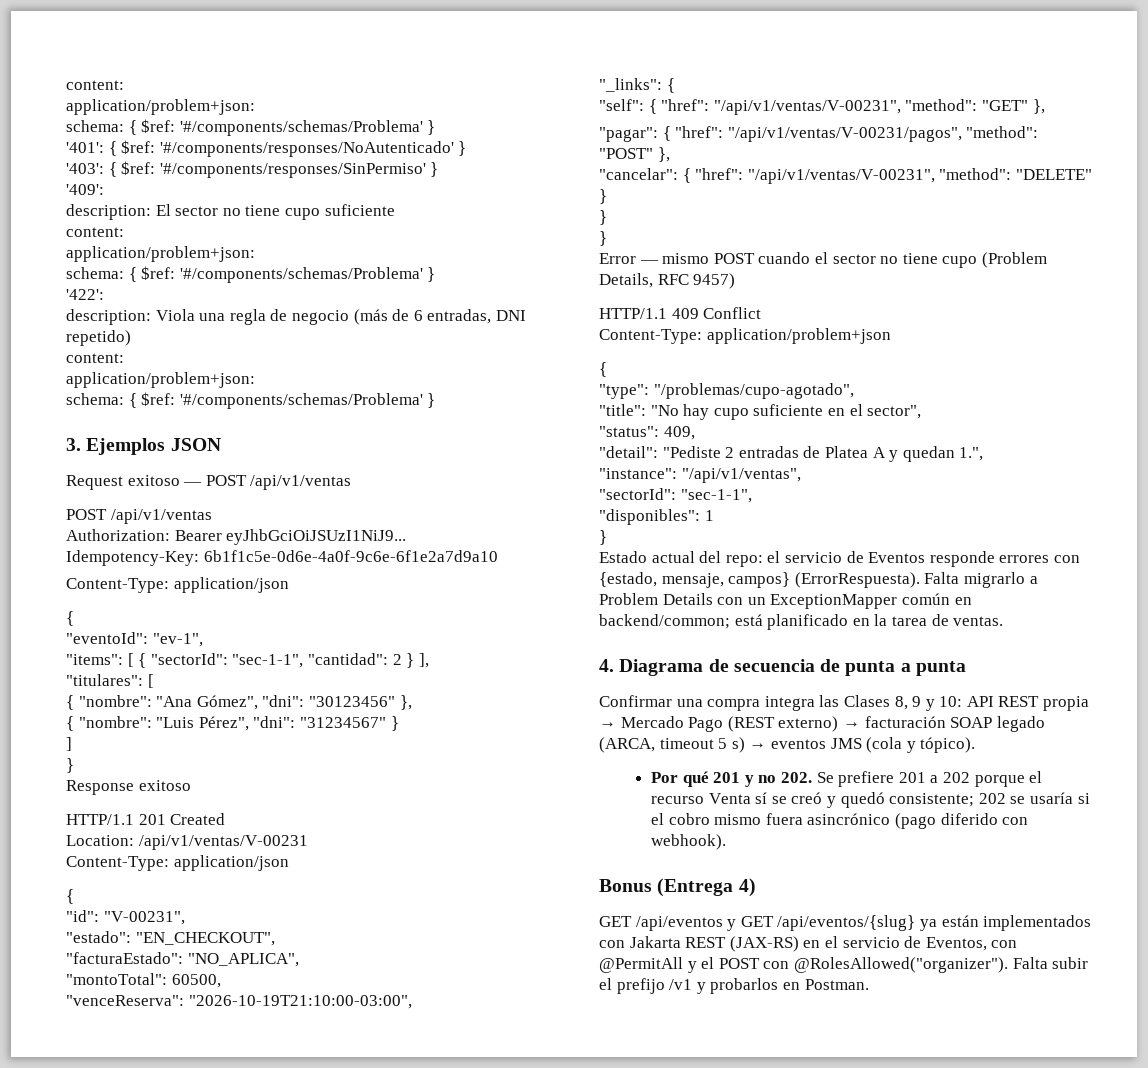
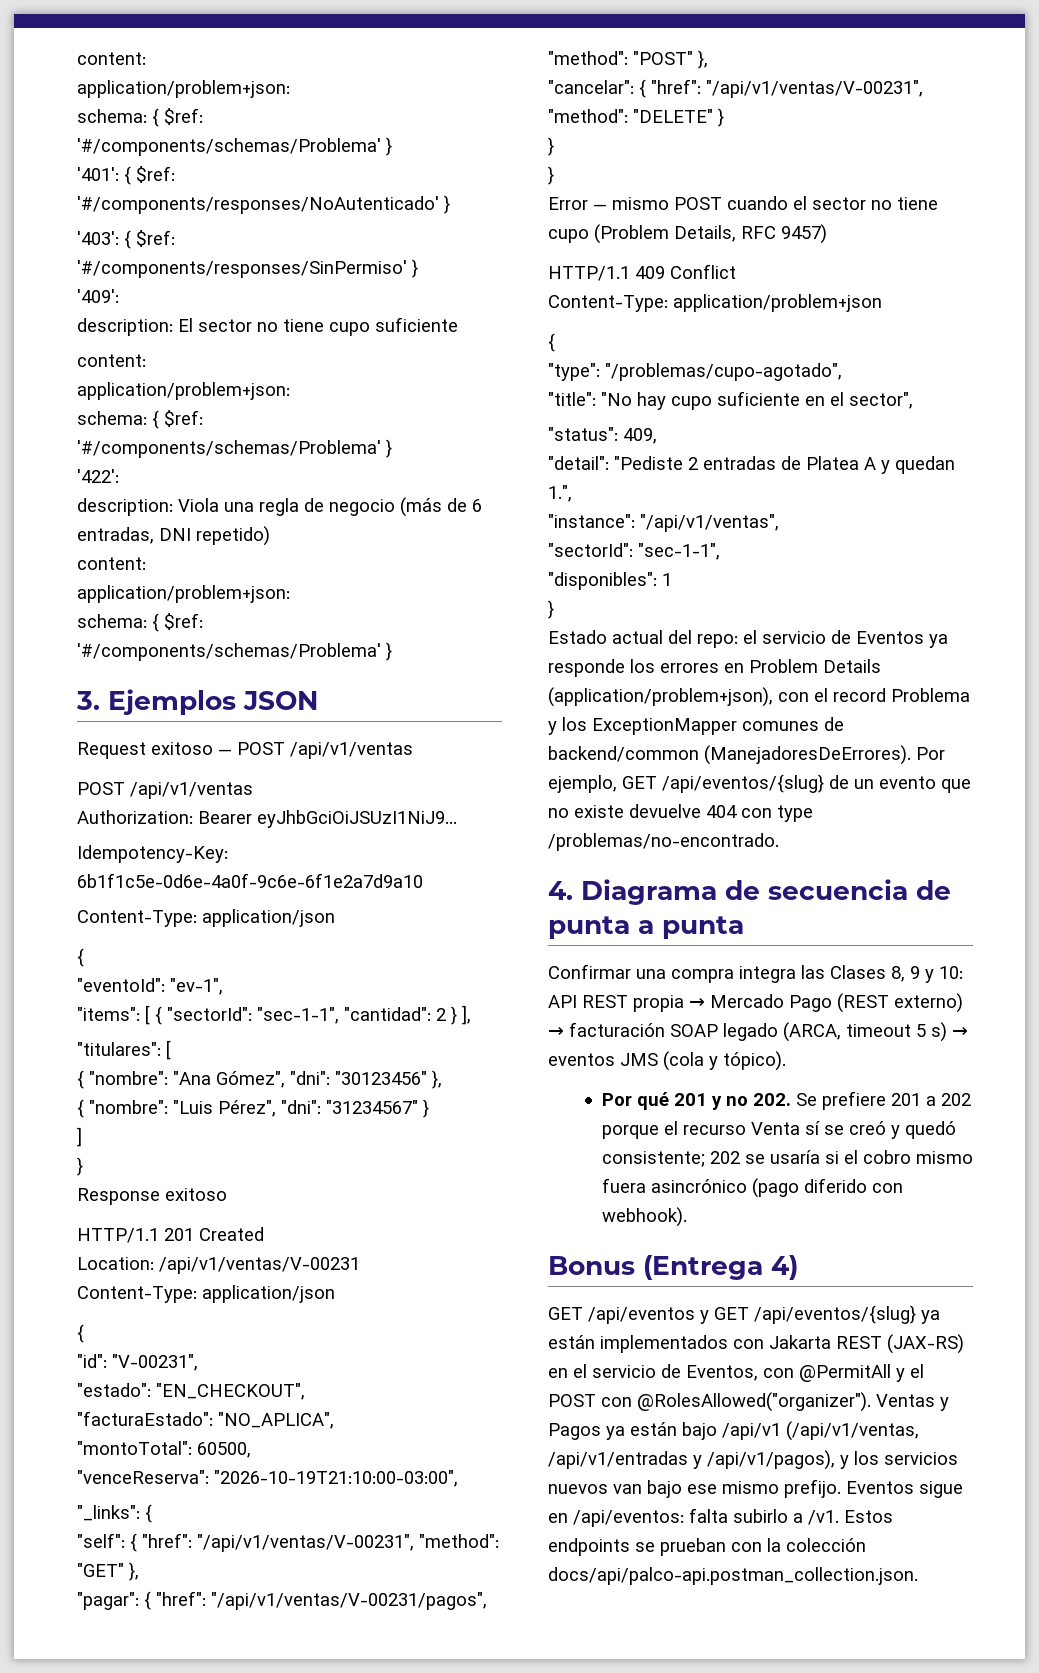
[929,551,1080,567] [599,572,1038,588] [599,593,972,609] [599,614,1004,630] responde errores con {estado, mensaje, campos} (ErrorRespuesta). Falta migrarlo a Problem Details con un ExceptionMapper común en backend/common; está planificado en la tarea de ventas. -> [929,634,948,648] [548,659,881,677] [548,687,970,707] [548,717,844,735] [548,745,945,765] [548,774,971,793] [548,804,813,822] [548,833,779,851] ya responde los errores en Problem Details (application/problem+json), con el record Problema y los ExceptionMapper comunes de backend/common (ManejadoresDeErrores). Por ejemplo, GET /api/eventos/{slug} de un evento que no existe devuelve 404 con type /problemas/no-encontrado.
[1012,957,1089,969] [599,978,869,994] Falta subir el prefijo /v1 y probarlos en Postman. -> [876,1394,949,1411] [548,1421,919,1441] [548,1450,958,1470] [548,1479,963,1498] [548,1508,893,1527] [548,1538,866,1556] [548,1567,918,1585] Ventas y Pagos ya están bajo /api/v1 (/api/v1/ventas, /api/v1/entradas y /api/v1/pagos), y los servicios nuevos van bajo ese mismo prefijo. Eventos sigue en /api/eventos: falta subirlo a /v1. Estos endpoints se prueban con la colección docs/api/palco-api.postman_collection.json.

